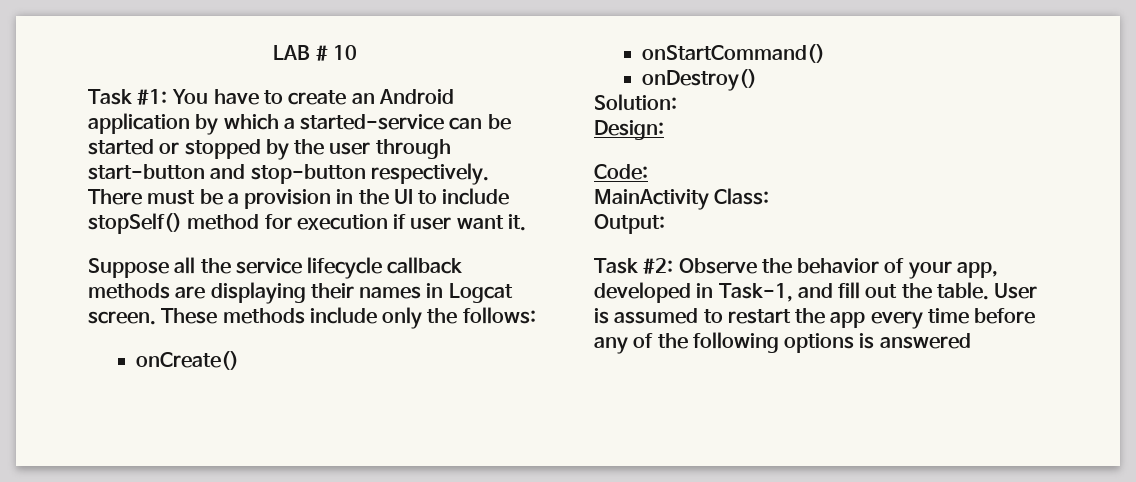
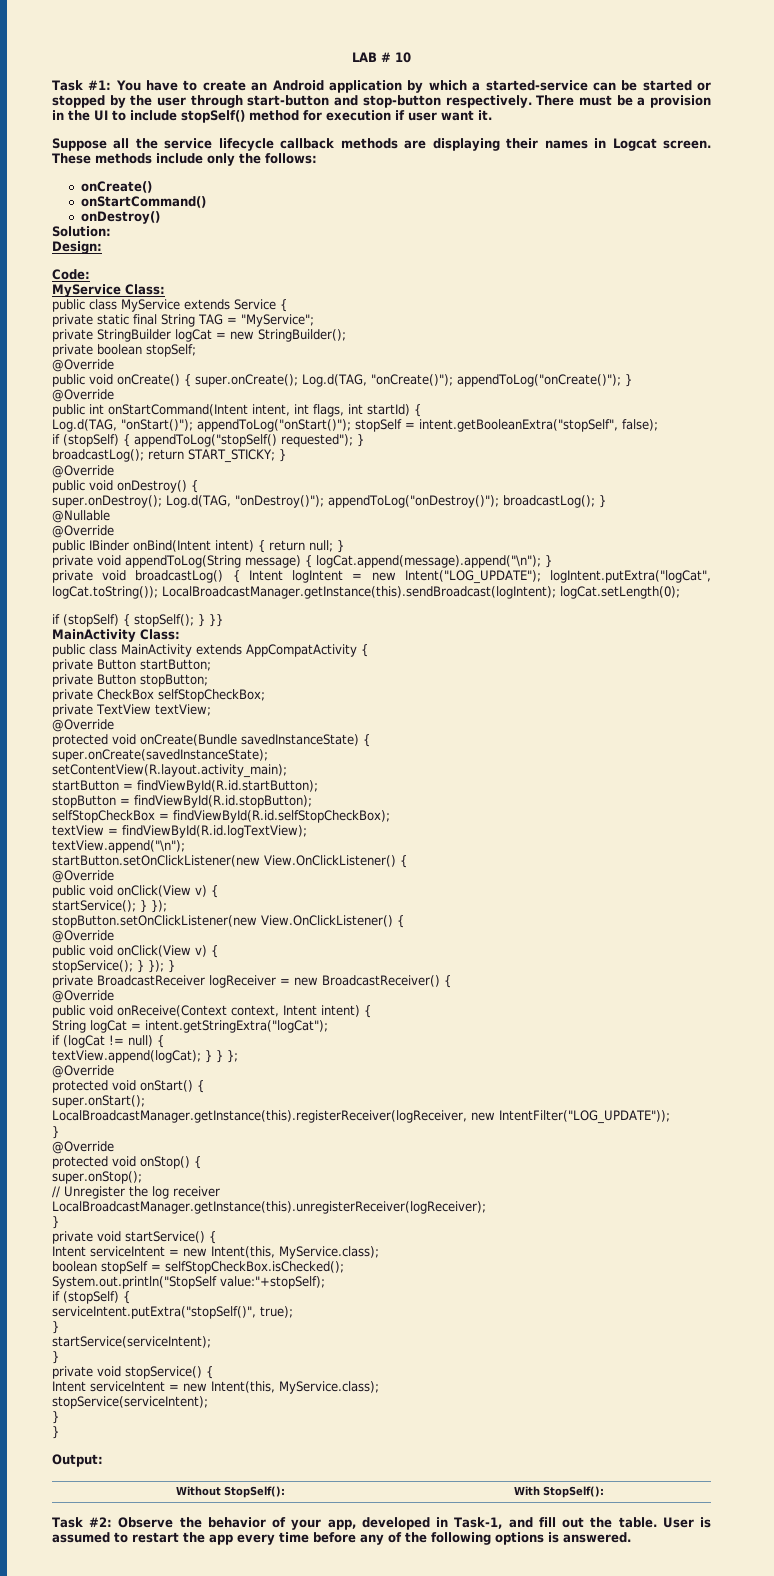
[594,188,770,210] [594,214,665,234] MainActivity Class: // Output: -> [52,284,165,297] [52,299,287,312] [52,314,314,327] [52,329,346,342] [52,344,196,357] [52,359,114,372] [52,374,632,387] [52,389,114,402] [52,404,421,417] [52,419,658,432] [52,434,364,447] [52,449,286,463] [52,465,114,478] [52,480,198,493] [52,495,606,508] [52,510,110,523] [52,525,114,538] [52,540,344,553] [52,555,552,568] [52,570,711,584] [52,586,680,599] [52,614,223,627] [52,629,180,642] [52,644,368,657] [52,659,211,672] [52,674,208,687] [52,689,265,702] [52,704,211,717] [52,719,114,732] [52,734,370,747] [52,749,268,762] [52,764,287,778] [52,780,318,793] [52,795,312,808] [52,810,390,823] [52,825,307,838] [52,840,185,853] [52,855,407,868] [52,870,114,883] [52,885,218,898] [52,900,167,913] [52,915,404,928] [52,930,114,943] [52,945,218,958] [52,960,175,973] [52,975,451,988] [52,990,114,1003] [52,1005,371,1018] [52,1020,328,1033] [52,1035,164,1048] [52,1050,238,1063] [52,1065,114,1078] [52,1080,204,1093] [52,1095,145,1108] [52,1110,670,1124] [52,1126,59,1139] [52,1141,114,1154] [52,1156,201,1169] [52,1171,142,1184] [52,1186,220,1199] [52,1201,486,1214] [52,1216,59,1229] [52,1231,216,1244] [52,1246,379,1259] [52,1261,344,1274] [52,1276,325,1289] [52,1291,130,1304] [52,1306,293,1319] [52,1321,59,1334] [52,1336,211,1348] [52,1351,59,1364] [52,1366,213,1379] [52,1381,379,1394] [52,1396,208,1409] [52,1411,59,1424] [52,1426,59,1439] [52,1454,103,1467] [175,1486,285,1498] [514,1486,604,1498] MyService Class: // public class MyService extends Service { // private static final String TAG = "MyService"; // private StringBuilder logCat = new StringBuilder(); // private boolean stopSelf; // @Override // public void onCreate() { super.onCreate(); Log.d(TAG, "onCreate()"); appendToLog("onCreate()"); } // @Override // public int onStartCommand(Intent intent, int flags, int startId) { // Log.d(TAG, "onStart()"); appendToLog("onStart()"); stopSelf = intent.getBooleanExtra("stopSelf", false); // if (stopSelf) { appendToLog("stopSelf() requested"); } // broadcastLog(); return START_STICKY; } // @Override // public void onDestroy() { // super.onDestroy(); Log.d(TAG, "onDestroy()"); appendToLog("onDestroy()"); broadcastLog(); } // @Nullable // @Override // public IBinder onBind(Intent intent) { return null; } // private void appendToLog(String message) { logCat.append(message).append("\n"); } // private void broadcastLog() { Intent logIntent = new Intent("LOG_UPDATE"); logIntent.putExtra("logCat", logCat.toString()); LocalBroadcastManager.getInstance(this).sendBroadcast(logIntent); logCat.setLength(0); // if (stopSelf) { stopSelf(); } }} // MainActivity Class: // public class MainActivity extends AppCompatActivity { // private Button startButton; // private Button stopButton; // private CheckBox selfStopCheckBox; // private TextView textView; // @Override // protected void onCreate(Bundle savedInstanceState) { // super.onCreate(savedInstanceState); // setContentView(R.layout.activity_main); // startButton = findViewById(R.id.startButton); // stopButton = findViewById(R.id.stopButton); // selfStopCheckBox = findViewById(R.id.selfStopCheckBox); // textView = findViewById(R.id.logTextView); // textView.append("\n"); // startButton.setOnClickListener(new View.OnClickListener() { // @Override // public void onClick(View v) { // startService(); } }); // stopButton.setOnClickListener(new View.OnClickListener() { // @Override // public void onClick(View v) { // stopService(); } }); } // private BroadcastReceiver logReceiver = new BroadcastReceiver() { // @Override // public void onReceive(Context context, Intent intent) { // String logCat = intent.getStringExtra("logCat"); // if (logCat != null) { // textView.append(logCat); } } }; // @Override // protected void onStart() { // super.onStart(); // LocalBroadcastManager.getInstance(this).registerReceiver(logReceiver, new IntentFilter("LOG_UPDATE")); // } // @Override // protected void onStop() { // super.onStop(); // // Unregister the log receiver // LocalBroadcastManager.getInstance(this).unregisterReceiver(logReceiver); // } // private void startService() { // Intent serviceIntent = new Intent(this, MyService.class); // boolean stopSelf = selfStopCheckBox.isChecked(); // System.out.println("StopSelf value:"+stopSelf); // if (stopSelf) { // serviceIntent.putExtra("stopSelf()", true); // } // startService(serviceIntent); // } // private void stopService() { // Intent serviceIntent = new Intent(this, MyService.class); // stopService(serviceIntent); // } // } // Output: // Without StopSelf(): | With StopSelf():
[879,333,971,349] answered -> [563,1532,631,1543] answered.

